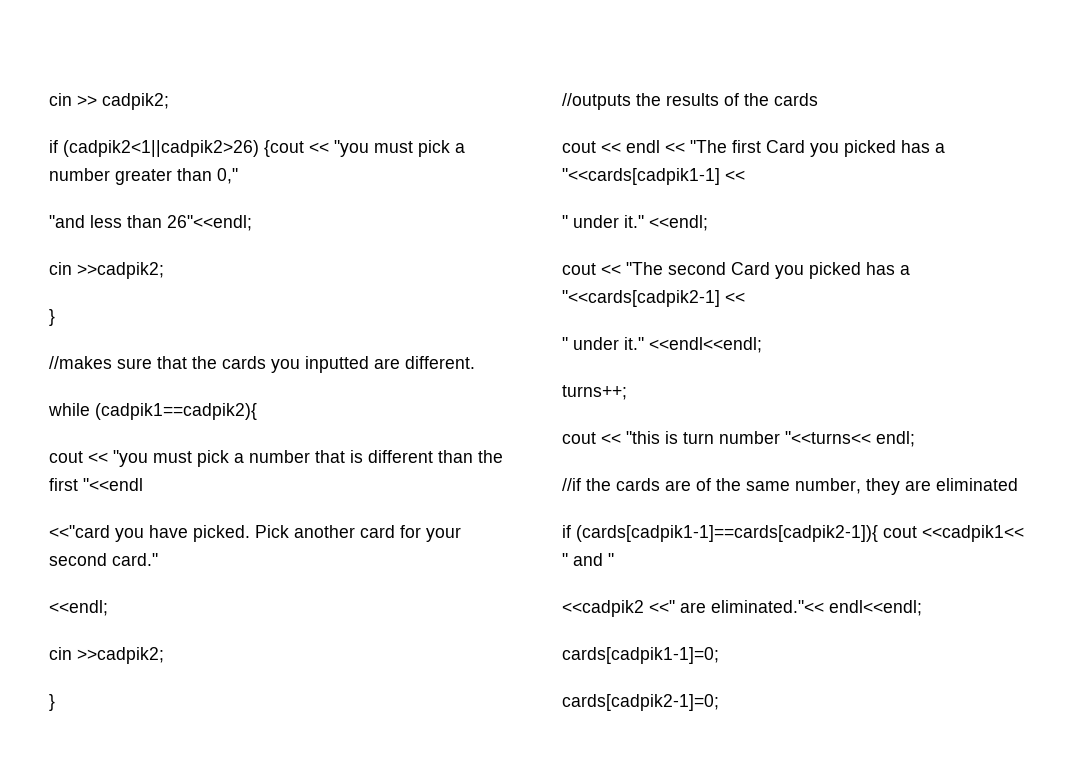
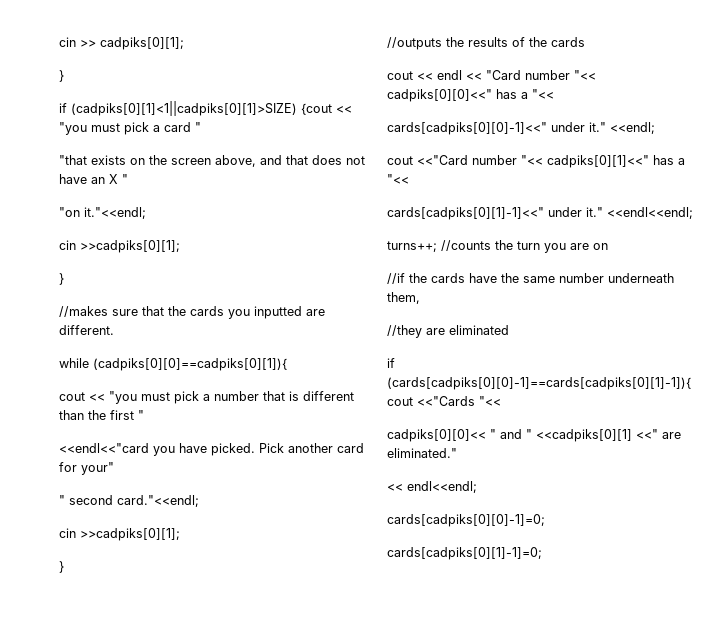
[102,93,169,110] [49,140,259,157] cadpik2; // if (cadpik2<1||cadpik2>26) -> [100,37,184,50] [59,70,64,82] [59,101,297,116] cadpiks[0][1]; // } // if (cadpiks[0][1]<1||cadpiks[0][1]>SIZE)
[49,168,238,185] [49,215,252,231] [49,262,164,279] number greater than 0," // "and less than 26"<<endl; // cin >>cadpik2; -> [164,122,201,132] [59,155,365,167] [59,174,128,184] [59,207,146,219] [59,240,180,253] card " // "that exists on the screen above, and that does not have an X " // "on it."<<endl; // cin >>cadpiks[0][1];
[95,403,257,420] (cadpik1==cadpik2){ -> [93,358,287,371] (cadpiks[0][0]==cadpiks[0][1]){
[83,478,143,491] [49,525,110,538] "<<endl // <<"card -> [138,410,144,420] [59,443,149,453] " // <<endl<<"card
[426,527,461,542] [49,553,158,566] [49,600,108,616] [49,647,164,664] your second card." // <<endl; // cin >>cadpik2; -> [81,462,114,475] [59,495,199,507] [59,528,180,541] your" // " second card."<<endl; // cin >>cadpiks[0][1];
[690,140,945,157] [562,168,745,185] [562,215,708,231] [562,262,910,279] [562,290,745,307] [562,337,762,353] [562,385,627,400] [562,431,915,447] [562,478,1018,495] [562,525,1024,542] "The first Card you picked has a "<<cards[cadpik1-1] << // " under it." <<endl; // cout << "The second Card you picked has a "<<cards[cadpik2-1] << // " under it." <<endl<<endl; // turns++; // cout << "this is turn number "<<turns<< endl; // //if the cards are of the same number, they are eliminated // if (cards[cadpik1-1]==cards[cadpik2-1]){ cout <<cadpik1<< -> [486,70,596,80] [387,89,554,102] [387,122,655,135] [387,155,685,168] [387,174,409,184] [387,207,693,220] [387,240,608,253] [387,273,674,284] [387,292,420,304] [387,325,509,338] [387,358,395,368] [387,377,691,390] [387,396,501,406] [387,429,486,442] "Card number "<< cadpiks[0][0]<<" has a "<< // cards[cadpiks[0][0]-1]<<" under it." <<endl; // cout <<"Card number "<< cadpiks[0][1]<<" has a "<< // cards[cadpiks[0][1]-1]<<" under it." <<endl<<endl; // turns++; //counts the turn you are on // //if the cards have the same number underneath them, // //they are eliminated // if (cards[cadpiks[0][0]-1]==cards[cadpiks[0][1]-1]){ cout <<"Cards "<< // cadpiks[0][0]<<
[562,600,644,617] // <<cadpik2 -> [536,429,632,442] <<cadpiks[0][1]
[711,600,824,613] eliminated."<< -> [387,448,457,458] [387,484,403,491] eliminated." // <<
[562,647,719,664] [562,694,719,711] cards[cadpik1-1]=0; // cards[cadpik2-1]=0; -> [387,514,545,527] [387,547,542,560] cards[cadpiks[0][0]-1]=0; // cards[cadpiks[0][1]-1]=0;

